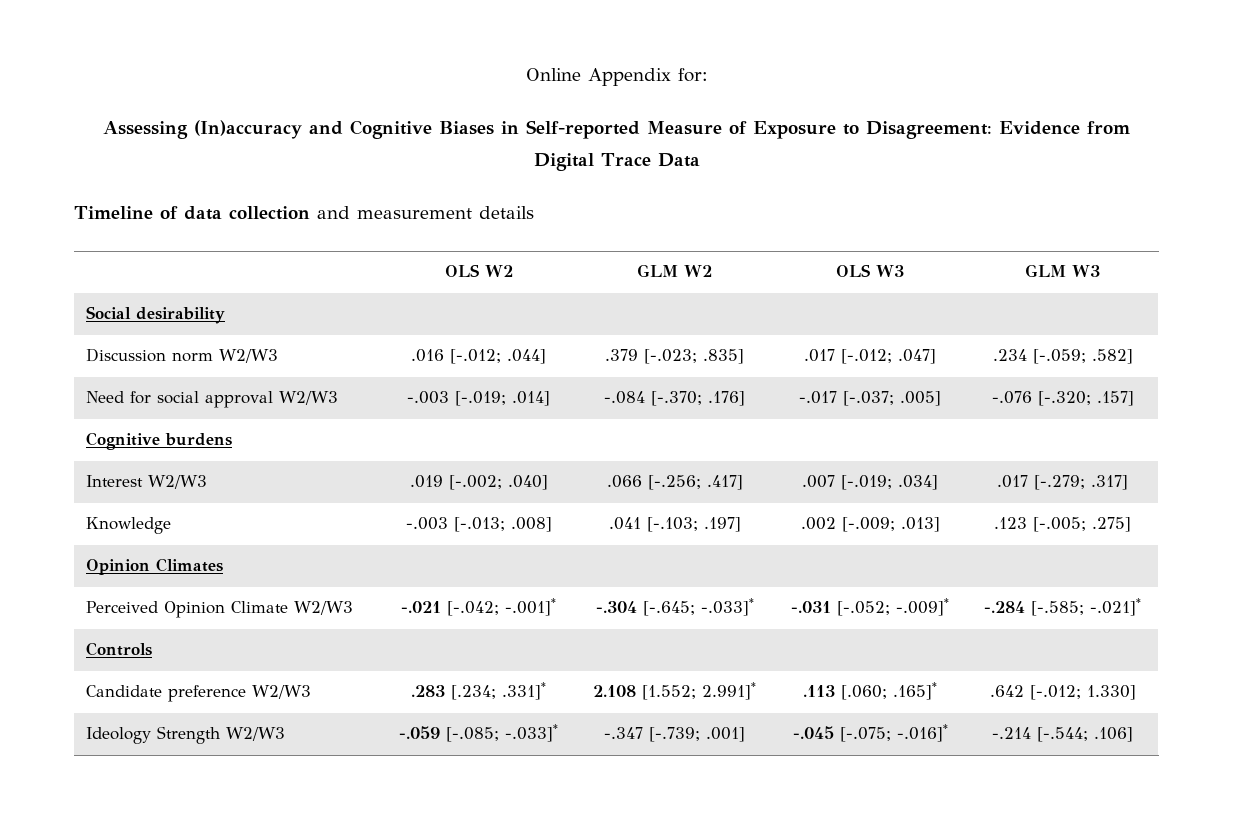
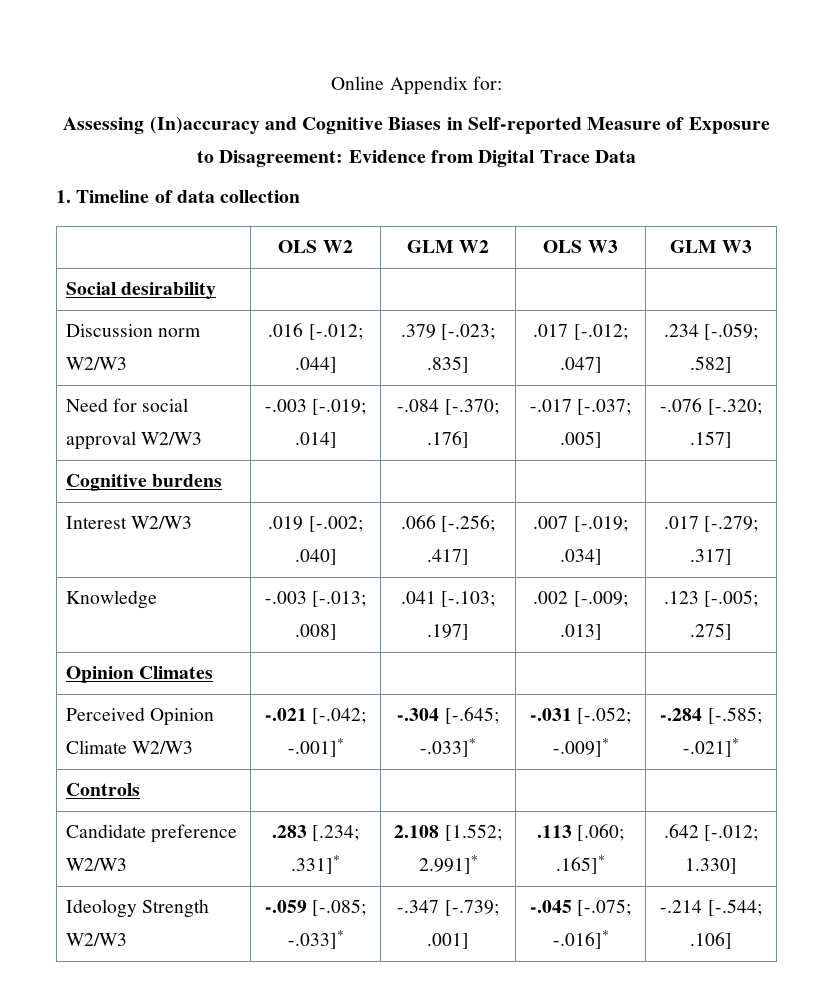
(700, 160) none -> [56,190,71,203] 1.
[317,206,534,219] and measurement details -> (301, 196) none

